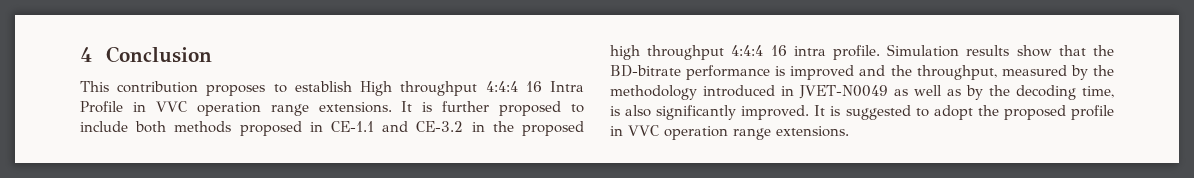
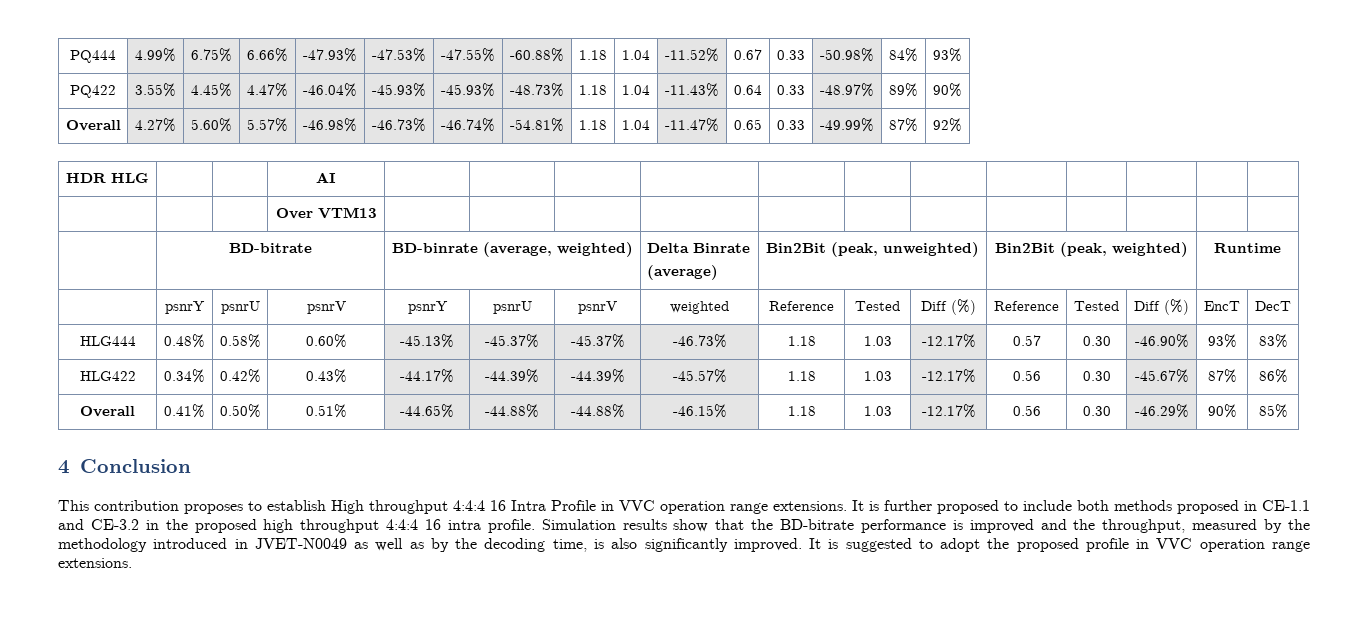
(80, 54) none -> [70,50,116,63] [135,48,176,62] [191,48,232,62] [247,48,288,62] [303,48,357,62] [372,48,426,62] [441,48,495,62] [510,48,564,62] [579,50,607,60] [622,50,650,60] [665,48,719,62] [734,49,762,60] [777,50,805,60] [820,48,874,62] [889,48,918,62] [933,48,962,62] [70,85,116,98] [135,83,176,97] [191,83,232,97] [247,83,288,97] [303,83,357,97] [372,83,426,97] [441,83,495,97] [510,83,564,97] [579,85,607,95] [622,85,650,95] [665,83,719,97] [734,85,762,95] [777,85,805,95] [820,83,874,97] [889,83,918,97] [933,83,962,97] [65,120,121,131] [135,118,176,132] [191,118,232,132] [247,118,288,132] [303,118,357,132] [372,118,426,132] [441,118,495,132] [510,118,564,132] [579,120,607,130] [622,120,650,130] [665,118,719,132] [734,119,762,130] [777,120,805,130] [820,118,874,132] [889,118,918,132] [933,118,962,132] [66,173,149,183] [316,172,336,183] [275,207,377,219] [229,243,312,253] [392,242,633,257] [646,243,750,253] [646,265,718,280] [766,242,979,257] [995,242,1188,257] [1214,243,1281,253] [165,301,205,314] [220,301,260,314] [306,301,346,314] [407,301,448,314] [492,301,532,314] [578,301,617,314] [670,301,729,314] [769,301,834,311] [855,301,900,311] [921,299,976,315] [994,301,1059,311] [1074,301,1119,311] [1134,299,1189,315] [1204,301,1240,311] [1255,301,1291,311] [79,336,136,346] [164,334,205,348] [219,334,261,348] [305,334,347,348] [400,334,454,348] [485,334,539,348] [570,334,625,348] [672,334,727,348] [787,336,816,346] [863,336,892,346] [921,334,976,348] [1012,335,1041,346] [1082,336,1111,346] [1134,334,1189,348] [1207,334,1237,348] [1258,334,1288,348] [79,371,136,381] [164,369,205,383] [219,369,261,383] [305,369,347,383] [400,369,454,383] [485,369,539,383] [570,369,625,383] [672,369,727,383] [787,371,816,381] [863,371,892,381] [921,369,976,383] [1012,370,1041,381] [1082,371,1111,381] [1134,369,1189,383] [1207,369,1237,383] [1258,369,1288,383] [80,406,135,417] [164,404,205,418] [219,404,261,418] [305,404,347,418] [400,404,454,418] [485,404,539,418] [570,404,625,418] [672,404,727,418] [787,406,816,416] [863,406,892,416] [921,404,976,418] [1012,405,1041,416] [1082,406,1111,416] [1134,404,1189,418] [1207,404,1237,418] [1258,404,1288,418] PQ444 | 4.99% | 6.75% | 6.66% | -47.93% | -47.53% | -47.55% | -60.88% | 1.18 | 1.04 | -11.52% | 0.67 | 0.33 | -50.98% | 84% | 93% // PQ422 | 3.55% | 4.45% | 4.47% | -46.04% | -45.93% | -45.93% | -48.73% | 1.18 | 1.04 | -11.43% | 0.64 | 0.33 | -48.97% | 89% | 90% // Overall | 4.27% | 5.60% | 5.57% | -46.98% | -46.73% | -46.74% | -54.81% | 1.18 | 1.04 | -11.47% | 0.65 | 0.33 | -49.99% | 87% | 92% // HDR HLG | | | AI | | | | | | | | | | | | // | | | Over VTM13 | | | | | | | | | | | | // | BD-bitrate | BD-binrate (average, weighted) | Delta Binrate // (average) | Bin2Bit (peak, unweighted) | Bin2Bit (peak, weighted) | Runtime // | psnrY | psnrU | psnrV | psnrY | psnrU | psnrV | weighted | Reference | Tested | Diff (%) | Reference | Tested | Diff (%) | EncT | DecT // HLG444 | 0.48% | 0.58% | 0.60% | -45.13% | -45.37% | -45.37% | -46.73% | 1.18 | 1.03 | -12.17% | 0.57 | 0.30 | -46.90% | 93% | 83% // HLG422 | 0.34% | 0.42% | 0.43% | -44.17% | -44.39% | -44.39% | -45.57% | 1.18 | 1.03 | -12.17% | 0.56 | 0.30 | -45.67% | 87% | 86% // Overall | 0.41% | 0.50% | 0.51% | -44.65% | -44.88% | -44.88% | -46.15% | 1.18 | 1.03 | -12.17% | 0.56 | 0.30 | -46.29% | 90% | 85% //

